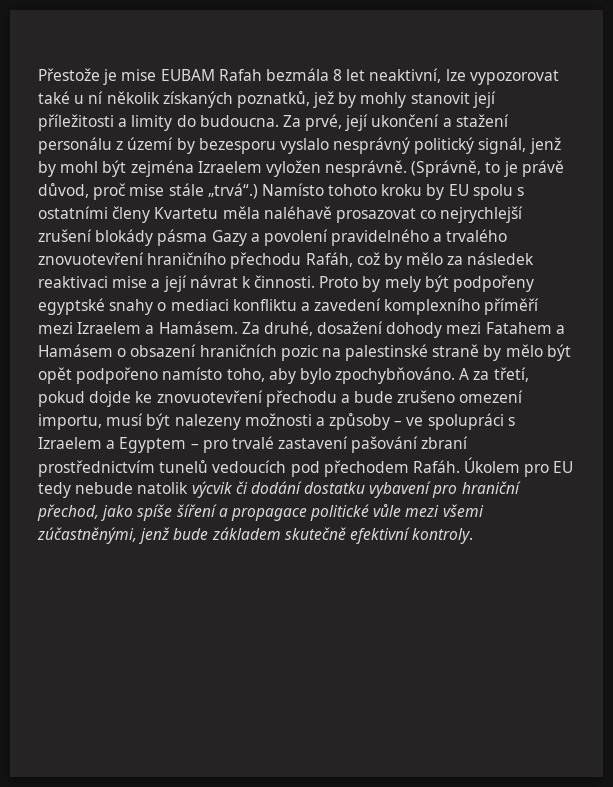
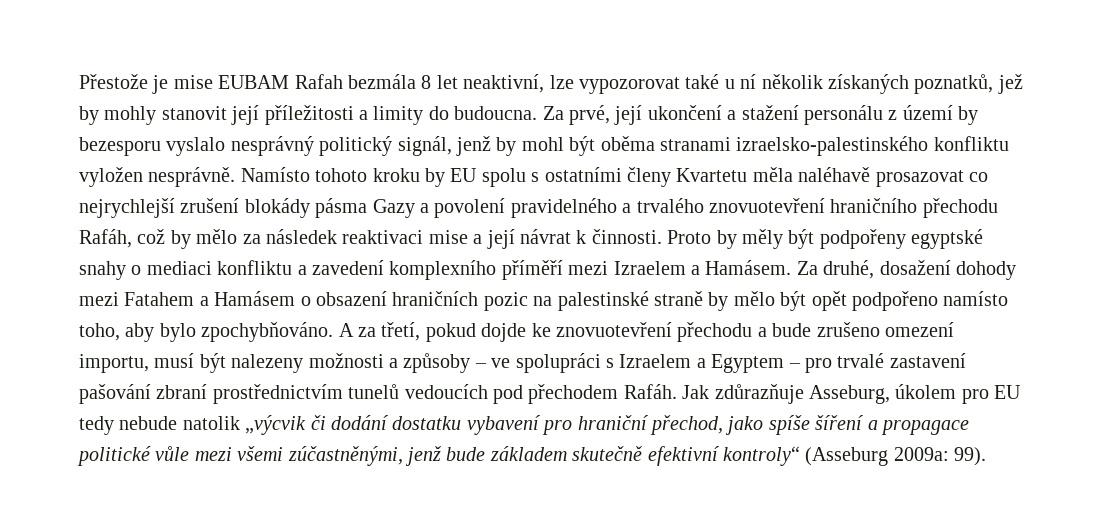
[130,160,564,177] [38,183,258,200] zejména Izraelem vyložen nesprávně. (Správně, to je právě důvod, proč mise stále „trvá“.) -> [600,136,1009,156] [79,167,236,187] oběma stranami izraelsko-palestinského konfliktu vyložen nesprávně.
[384,276,421,292] mely -> [741,229,783,249] měly
[464,457,521,473] Úkolem -> [682,384,957,404] Jak zdůrazňuje Asseburg, úkolem
[191,481,233,498] výcvik -> [245,415,307,435] „výcvik
[412,528,474,544] kontroly. -> [722,446,987,466] kontroly“ (Asseburg 2009a: 99).

